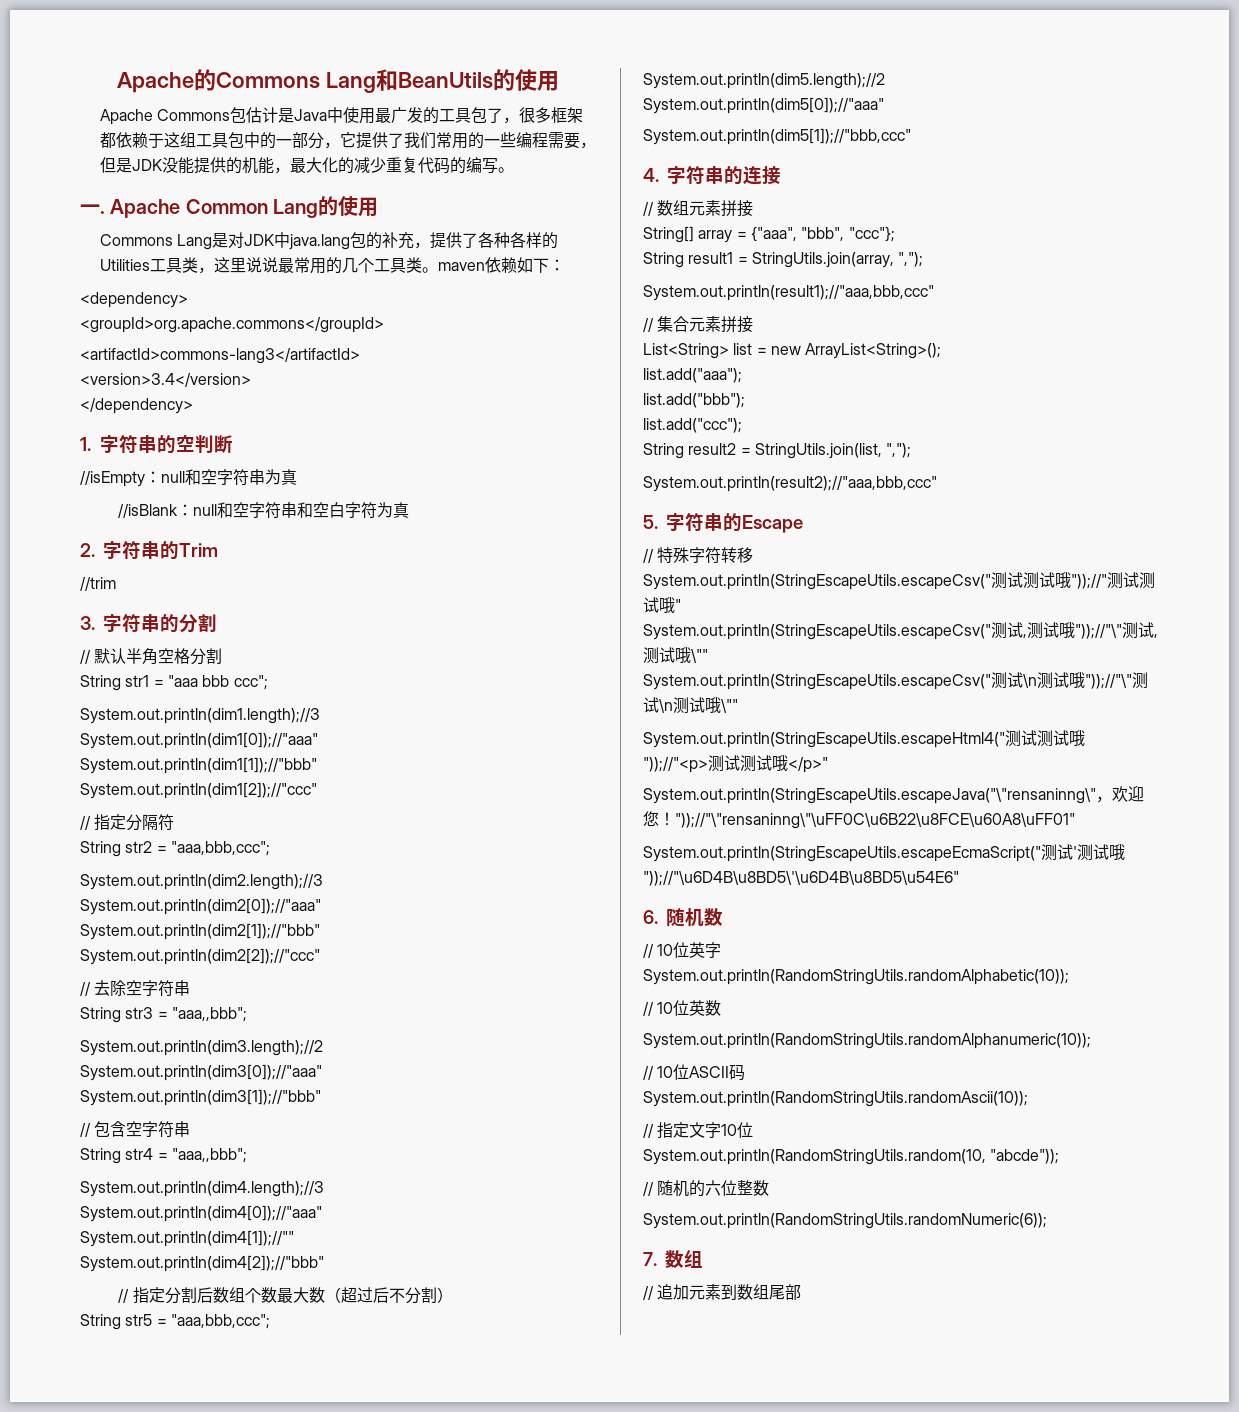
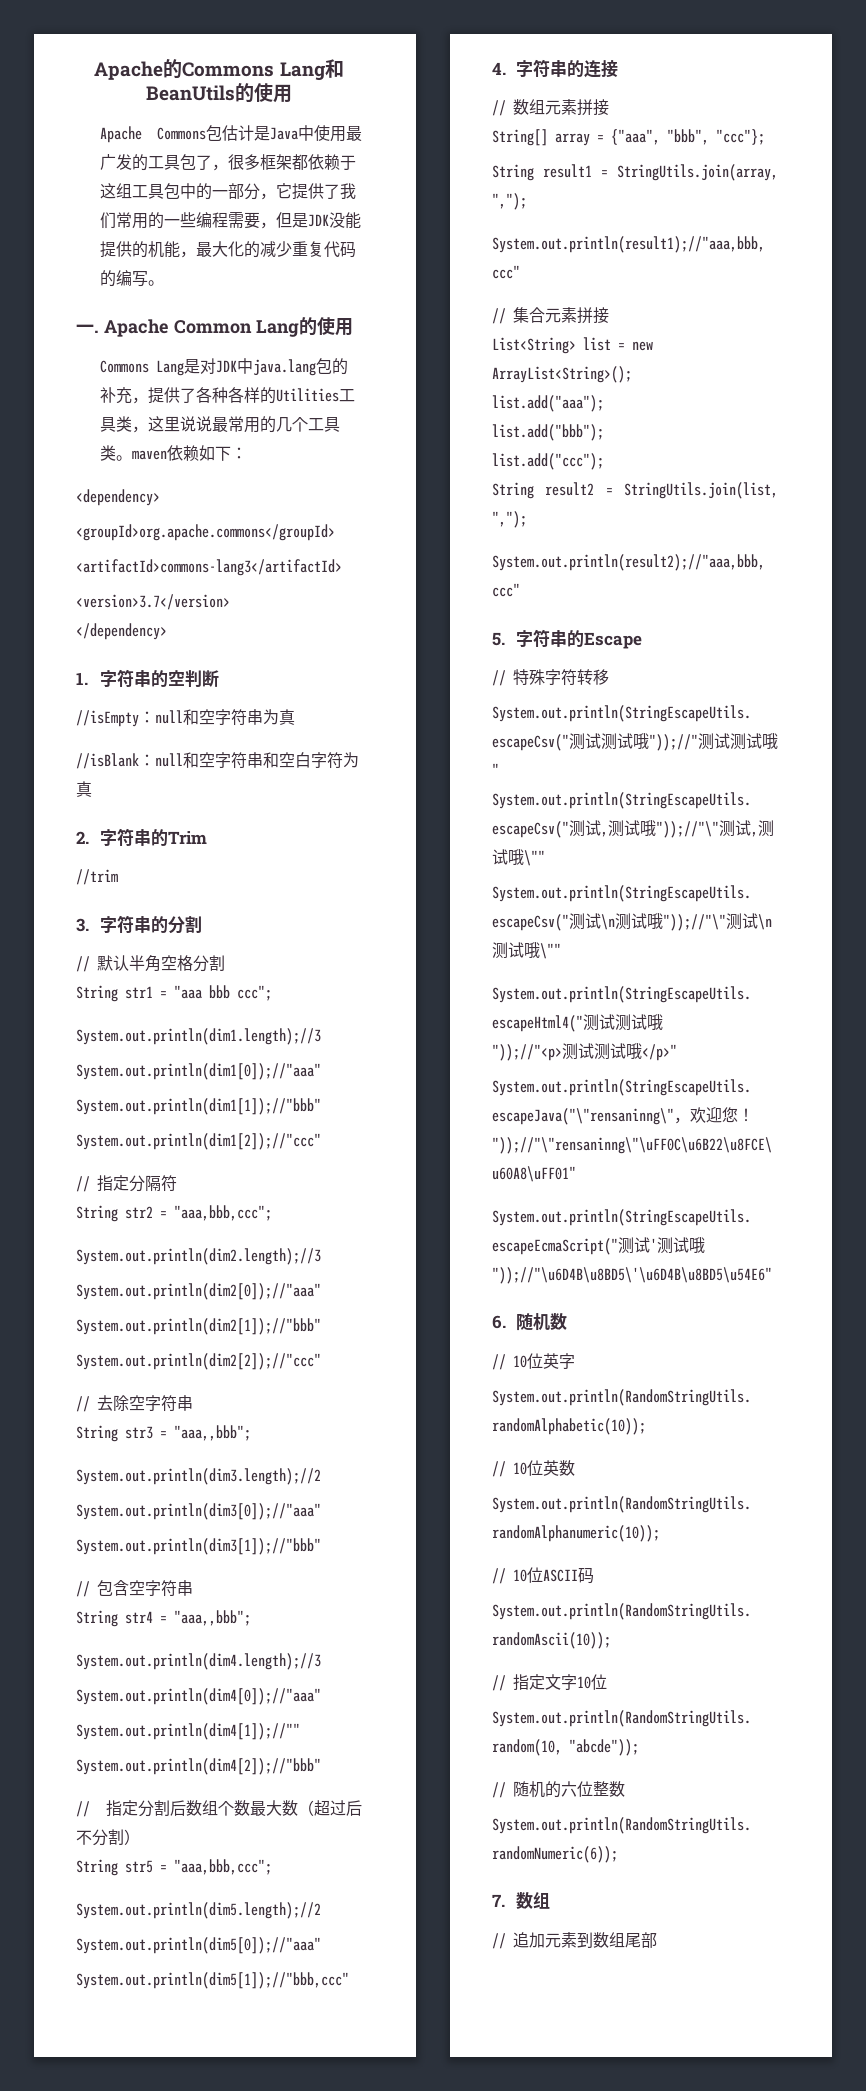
[80,373,251,387] <version>3.4</version> -> [76,594,230,610] <version>3.7</version>

